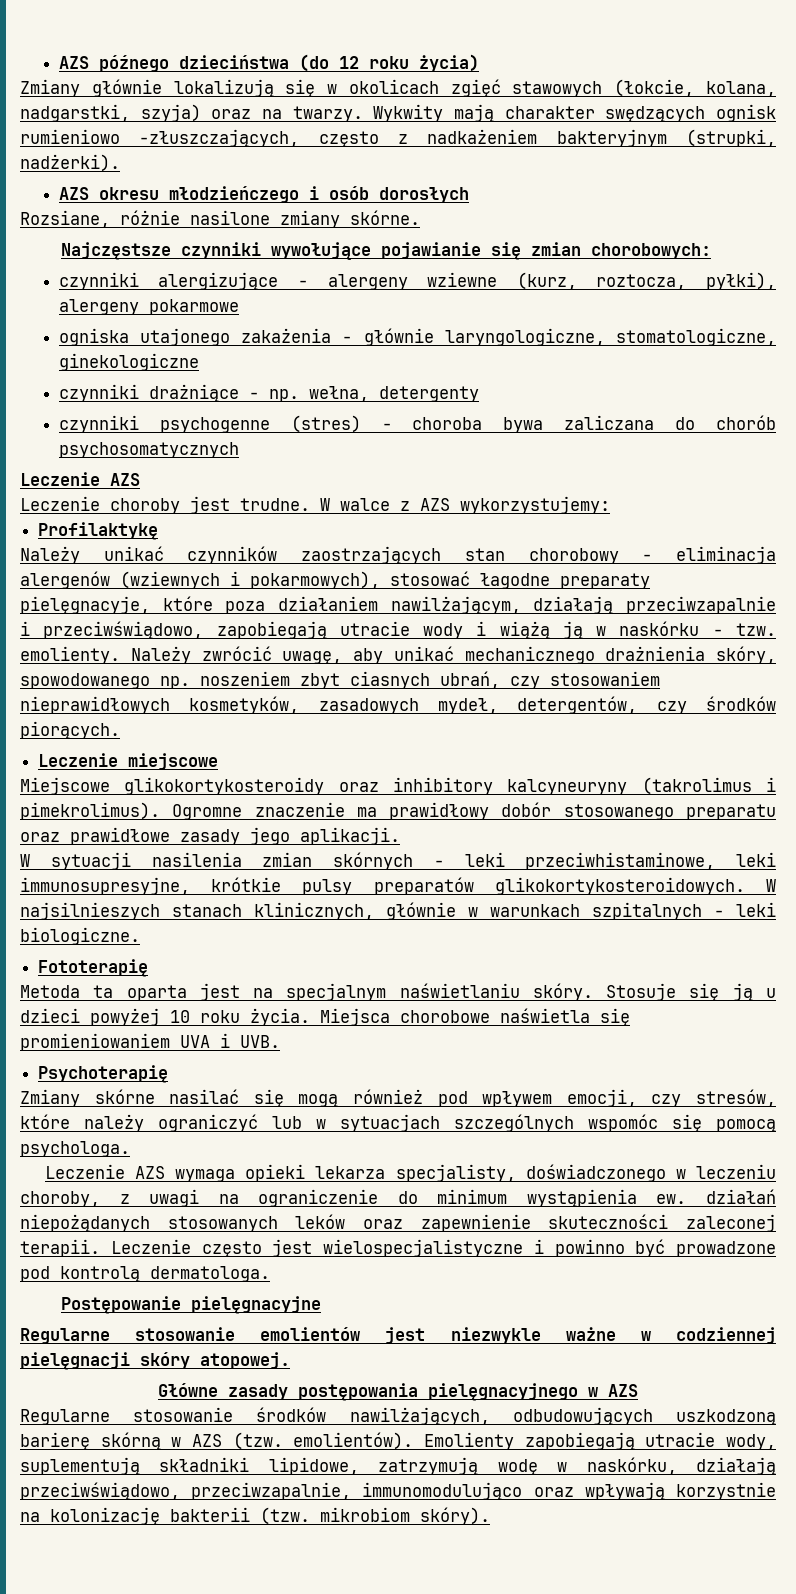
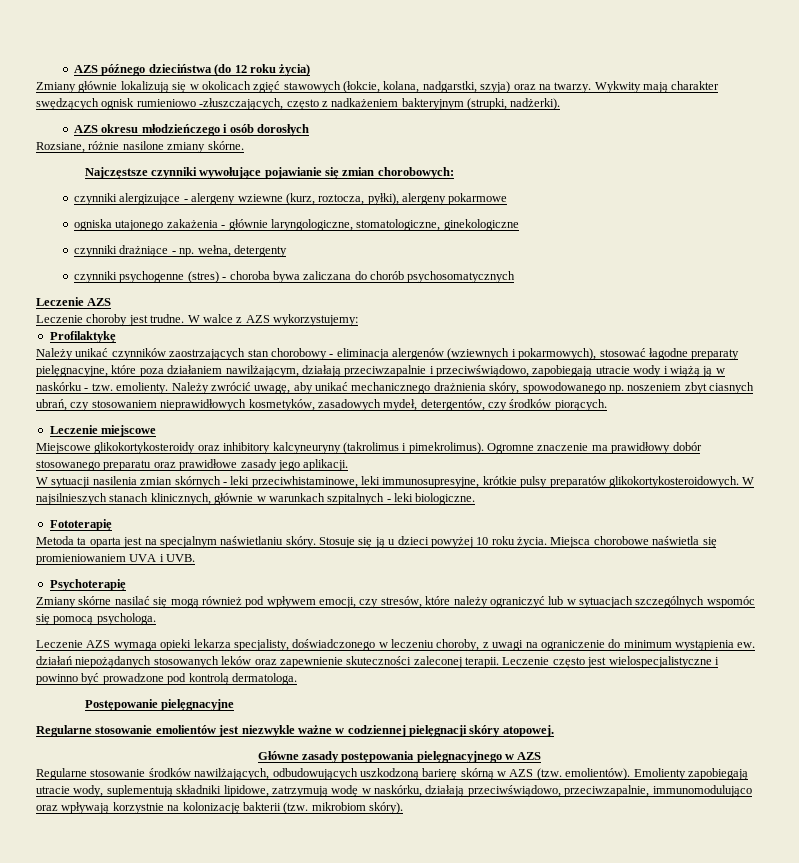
[20,596,150,614] pielęgnacyje, -> [36,365,108,377] pielęgnacyjne,

